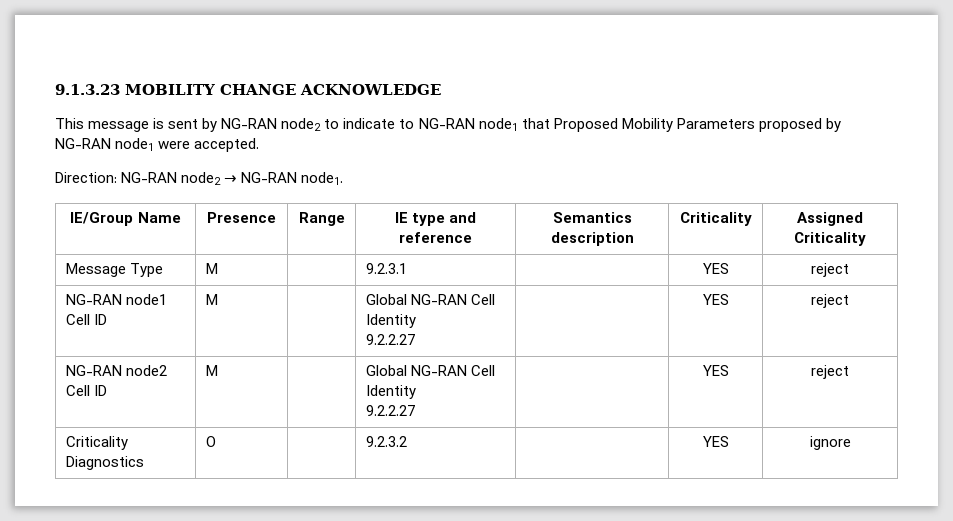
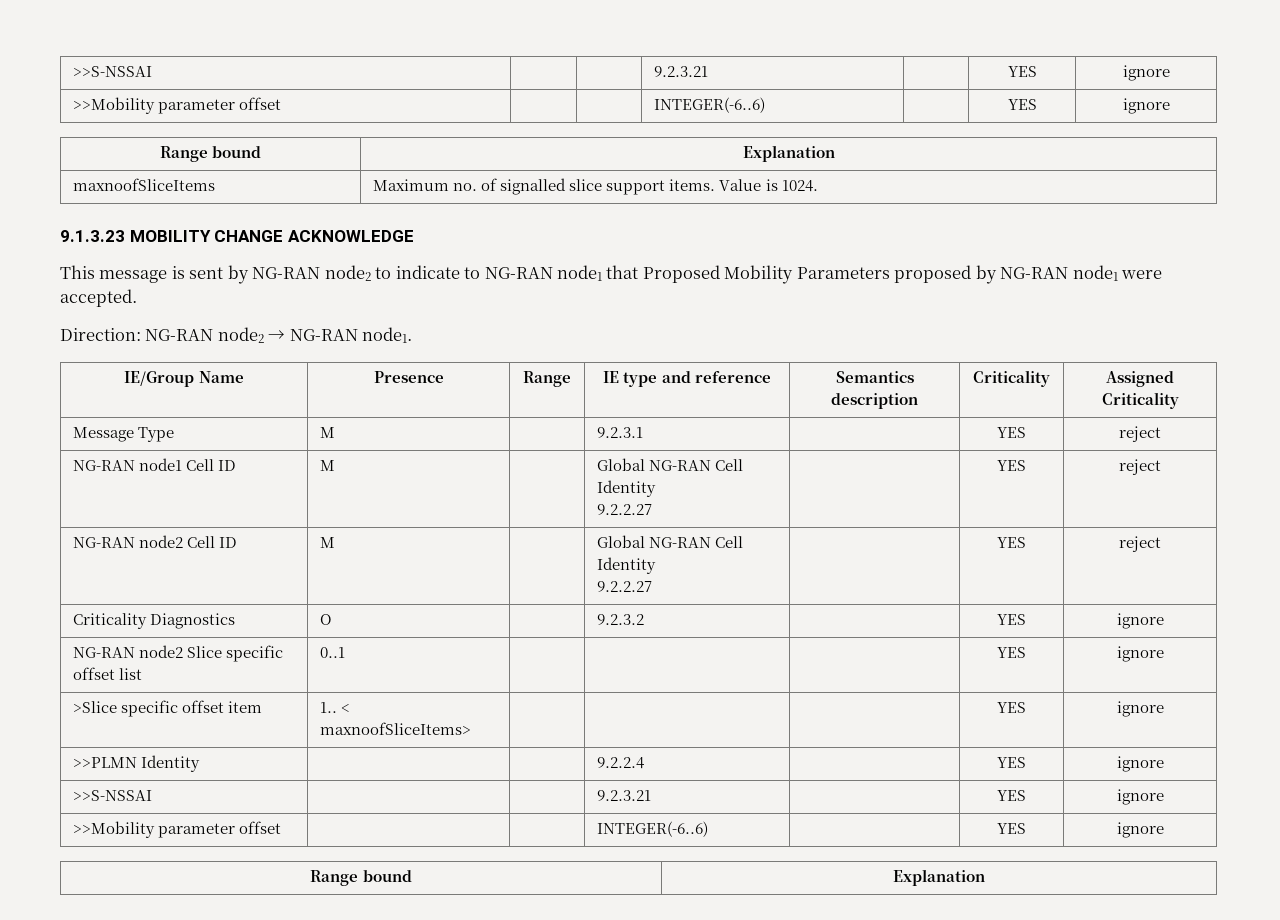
(55, 89) none -> [73,66,153,77] [654,66,709,77] [1007,66,1037,77] [1122,65,1170,81] [73,97,282,114] [654,97,766,113] [1007,99,1037,110] [1122,98,1170,114] [159,146,262,162] [742,145,835,162] [73,178,216,191] [373,178,818,195] >>S-NSSAI | | | 9.2.3.21 | | YES | ignore // >>Mobility parameter offset | | | INTEGER(-6..6) | | YES | ignore // Range bound | Explanation // maxnoofSliceItems | Maximum no. of signalled slice support items. Value is 1024. //
(851, 443) none -> [73,645,284,662] [73,667,143,680] [320,647,346,658] [997,647,1026,658] [1116,646,1164,662] [73,700,263,717] [320,702,351,713] [320,722,472,735] [997,702,1026,713] [1116,701,1164,717] [73,755,201,772] [597,757,645,769] [997,757,1026,768] [1116,756,1164,772] [73,790,153,801] [597,790,652,801] [997,790,1026,801] [1116,789,1164,805] [73,821,282,838] [597,821,709,837] [997,823,1026,834] [1116,822,1164,838] [310,870,412,886] [893,869,985,886] // NG-RAN node2 Slice specific offset list | 0..1 | | | | YES | ignore // >Slice specific offset item | 1.. < maxnoofSliceItems> | | | | YES | ignore // >>PLMN Identity | | | 9.2.2.4 | | YES | ignore // >>S-NSSAI | | | 9.2.3.21 | | YES | ignore // >>Mobility parameter offset | | | INTEGER(-6..6) | | YES | ignore // Range bound | Explanation

